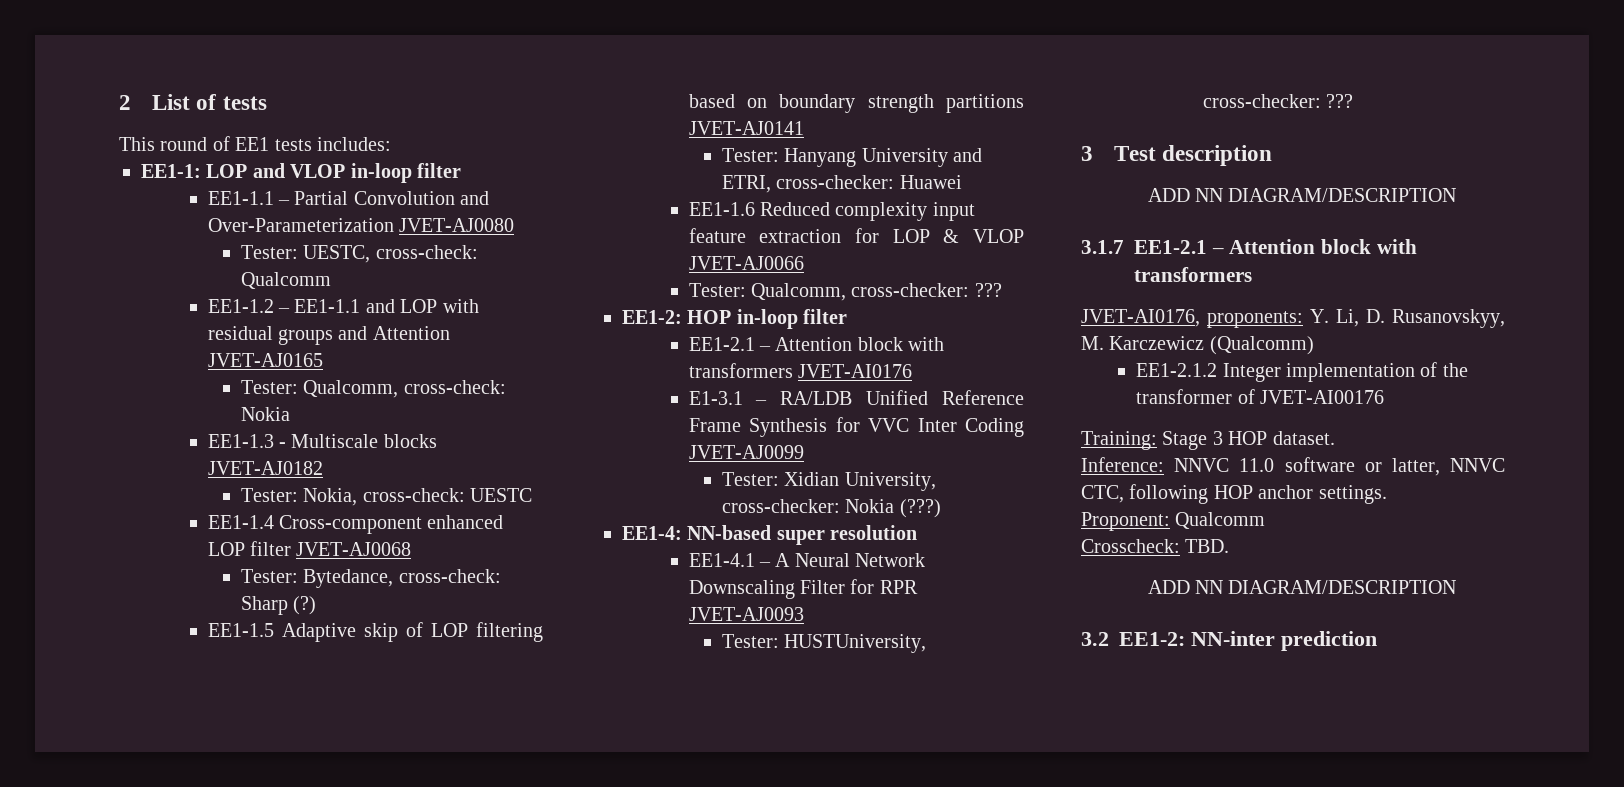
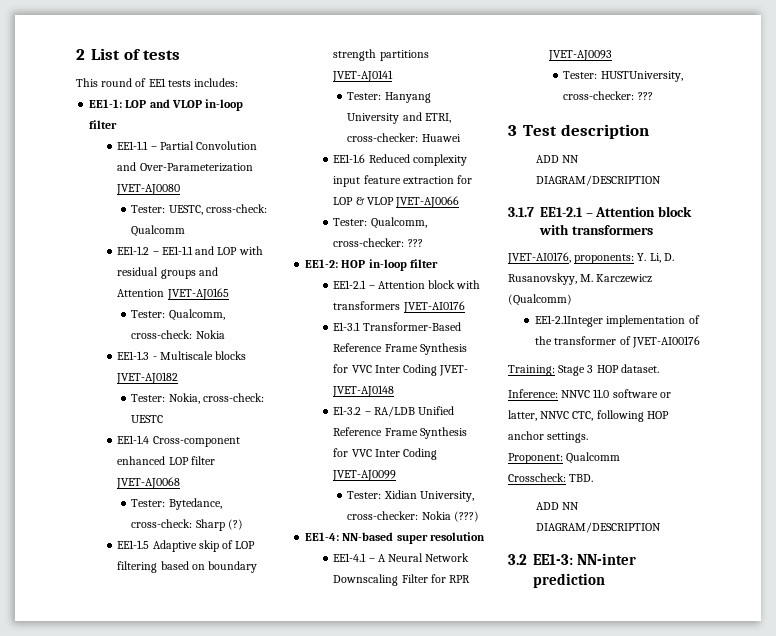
(743, 398) none -> [362,322,461,331] [333,343,467,355] [333,364,469,376] [332,385,395,397] [333,406,362,415] Transformer-Based Reference Frame Synthesis for VVC Inter Coding JVET- JVET-AJ0148 // E1-3.2
[1136,363,1281,382] EE1-2.1.2 Integer -> [535,315,604,327] EE1-2.1Integer
[1119,632,1185,646] EE1-2: -> [533,554,573,565] EE1-3:

